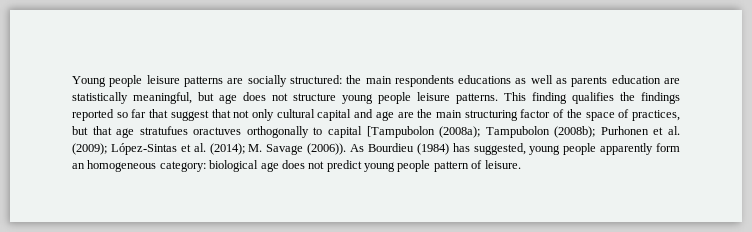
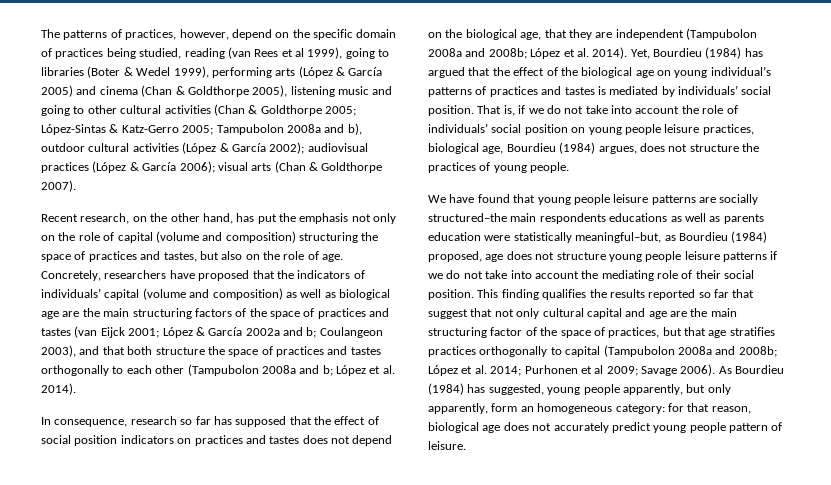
[72,76,106,87] Young -> [41,29,397,40] [41,47,390,59] [41,66,383,78] [41,85,393,97] [41,104,356,116] [41,123,362,135] [41,142,368,154] [41,161,383,173] [41,180,76,192] [41,213,397,224] [41,231,379,243] [41,251,344,262] [41,270,365,281] [41,288,390,300] [41,308,390,319] [41,326,383,338] [41,345,381,357] [41,364,395,376] [41,383,76,395] [41,416,379,427] [41,435,393,446] [428,28,757,40] [428,47,763,59] [428,66,771,78] [428,85,772,97] [428,105,738,116] [428,123,754,135] [428,142,759,154] [428,162,570,173] [428,194,571,205] The patterns of practices, however, depend on the specific domain of practices being studied, reading (van Rees et al 1999), going to libraries (Boter & Wedel 1999), performing arts (López & García 2005) and cinema (Chan & Goldthorpe 2005), listening music and going to other cultural activities (Chan & Goldthorpe 2005; López-Sintas & Katz-Gerro 2005; Tampubolon 2008a and b), outdoor cultural activities (López & García 2002); audiovisual practices (López & García 2006); visual arts (Chan & Goldthorpe 2007). // Recent research, on the other hand, has put the emphasis not only on the role of capital (volume and composition) structuring the space of practices and tastes, but also on the role of age. Concretely, researchers have proposed that the indicators of individuals’ capital (volume and composition) as well as biological age are the main structuring factors of the space of practices and tastes (van Eijck 2001; López & García 2002a and b; Coulangeon 2003), and that both structure the space of practices and tastes orthogonally to each other (Tampubolon 2008a and b; López et al. 2014). // In consequence, research so far has supposed that the effect of social position indicators on practices and tastes does not depend on the biological age, that they are independent (Tampubolon 2008a and 2008b; López et al. 2014). Yet, Bourdieu (1984) has argued that the effect of the biological age on young individual’s patterns of practices and tastes is mediated by individuals’ social position. That is, if we do not take into account the role of individuals’ social position on young people leisure practices, biological age, Bourdieu (1984) argues, does not structure the practices of young people. // We have found that young
[289,75,362,84] structured: the -> [428,213,507,222] structured–the
[664,78,680,84] [72,92,214,104] are statistically meaningful, but -> [484,231,768,243] [428,251,482,262] were statistically meaningful–but, as Bourdieu (1984) proposed,
[456,93,498,104] patterns. -> [723,251,778,262] [428,270,755,281] [428,289,474,300] patterns if we do not take into account the mediating role of their social position.
[641,92,680,104] findings -> [609,289,645,298] results
[139,126,242,135] stratufues oractuves -> [729,327,775,336] [428,346,476,357] stratifies practices
[366,126,680,138] [72,143,347,155] [Tampubolon (2008a); Tampubolon (2008b); Purhonen et al. (2009); López-Sintas et al. (2014); M. Savage (2006)). -> [603,345,777,357] [428,364,716,376] (Tampubolon 2008a and 2008b; López et al. 2014; Purhonen et al 2009; Savage 2006).
[600,143,654,155] apparently -> [622,384,731,395] [428,403,488,414] apparently, but only apparently,
(206, 166) none -> [667,403,751,414] for that reason,
(325, 165) none -> [553,422,609,433] accurately

